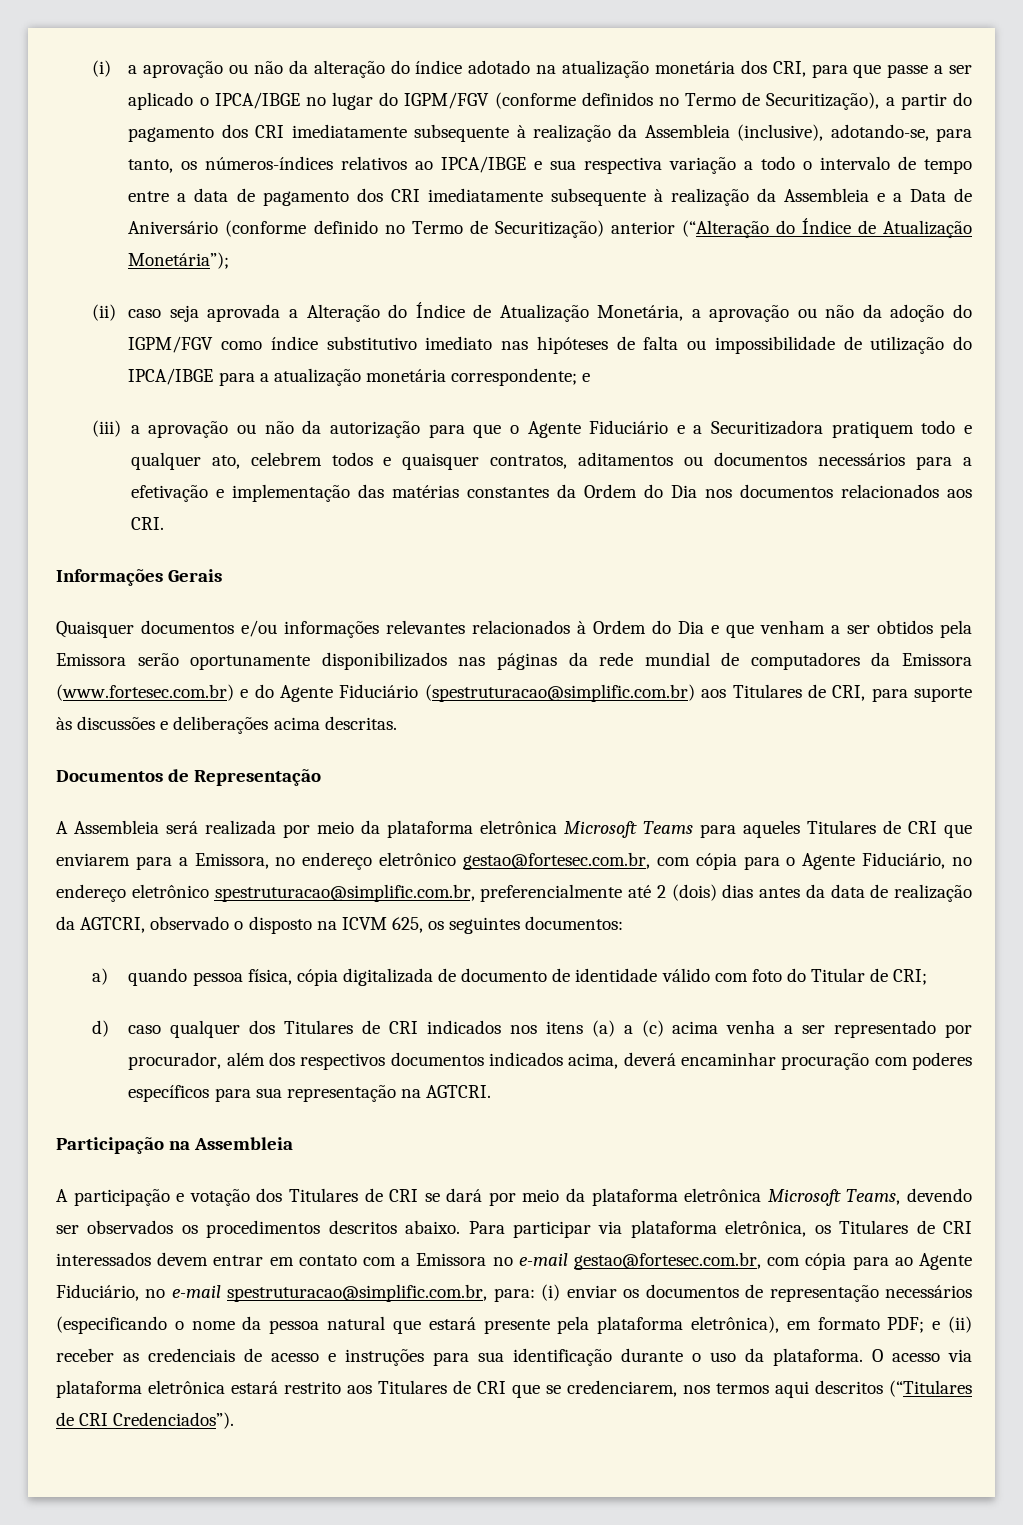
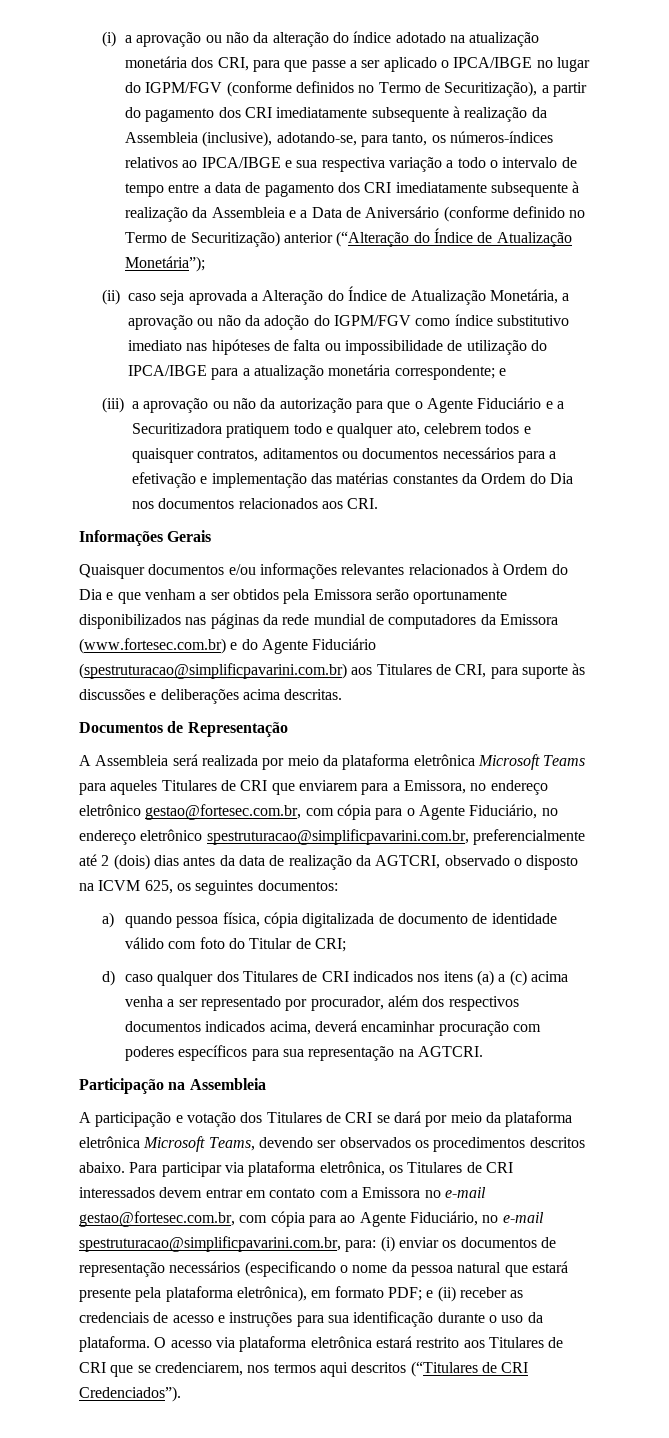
[424,684,695,702] (spestruturacao@simplific.com.br) -> [79,663,347,679] (spestruturacao@simplificpavarini.com.br)
[214,884,475,902] spestruturacao@simplific.com.br, -> [206,829,469,845] spestruturacao@simplificpavarini.com.br,
[227,1284,488,1302] spestruturacao@simplific.com.br, -> [79,1236,341,1252] spestruturacao@simplificpavarini.com.br,

